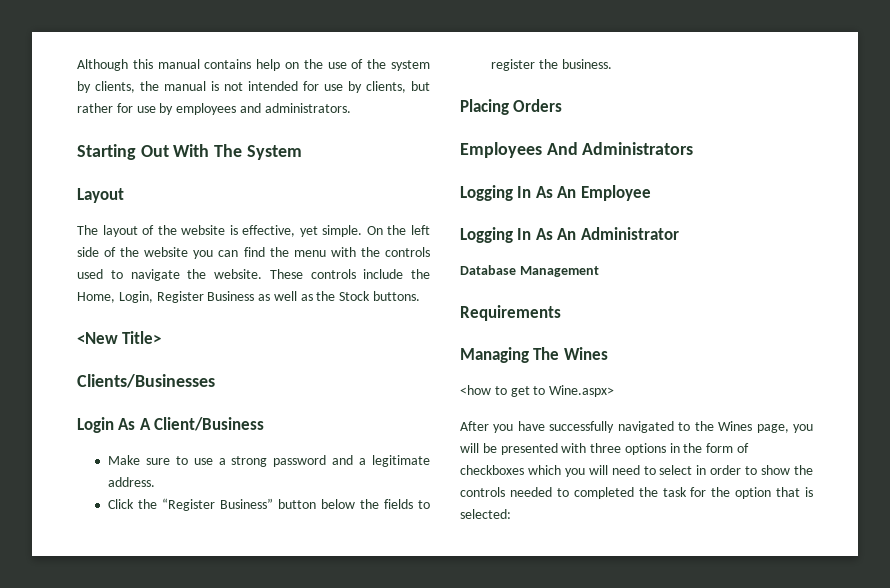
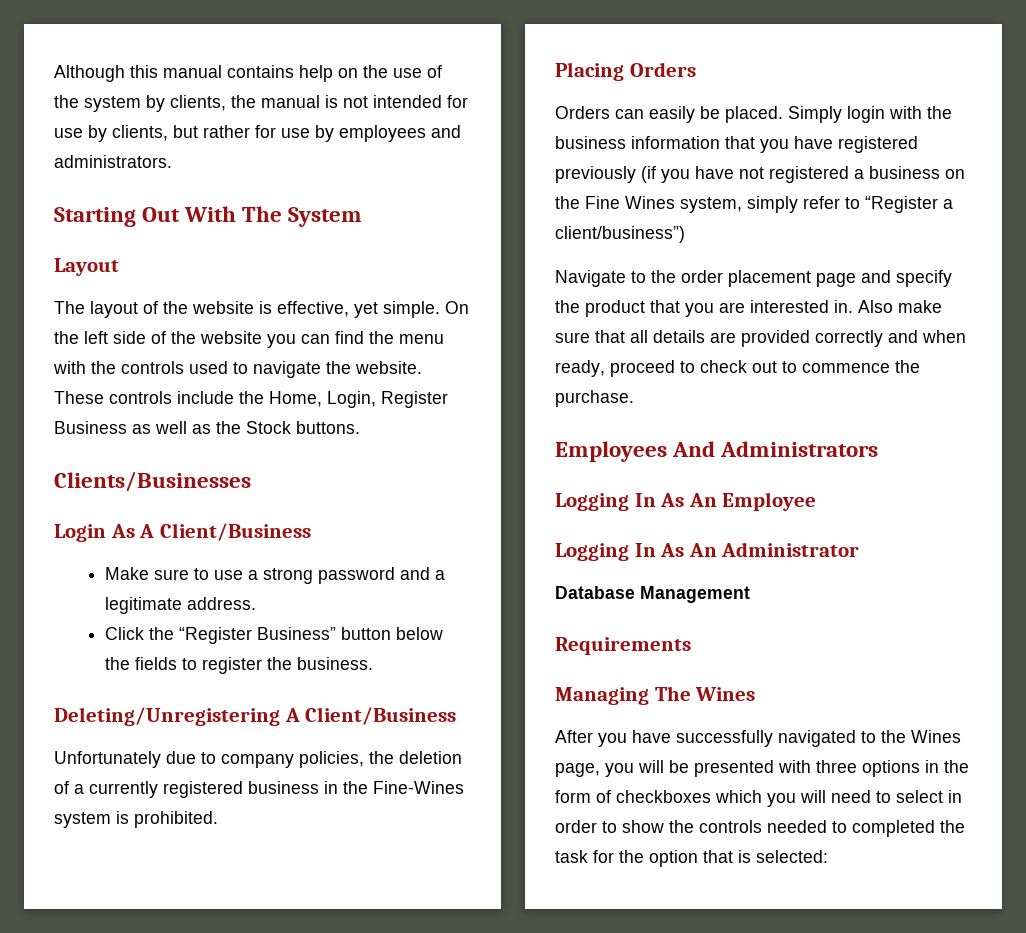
[77,331,162,344] // <New Title> -> (360, 427) none
[460,99,563,115] Placing Orders -> [54,707,457,726] [54,751,462,768] [54,781,464,798] [54,811,218,828] [555,62,696,81] [555,106,952,123] [555,136,918,153] [555,166,965,183] [555,196,953,213] [555,226,685,243] [555,270,952,287] [555,300,942,317] [555,330,966,347] [555,360,920,377] [555,390,634,407] Deleting/Unregistering A Client/Business // Unfortunately due to company policies, the deletion of a currently registered business in the Fine-Wines system is prohibited. // Placing Orders // Orders can easily be placed. Simply login with the business information that you have registered previously (if you have not registered a business on the Fine Wines system, simply refer to “Register a client/business”) // Navigate to the order placement page and specify the product that you are interested in. Also make sure that all details are provided correctly and when ready, proceed to check out to commence the purchase.
[460,385,615,397] // <how to get to Wine.aspx> -> (756, 694) none

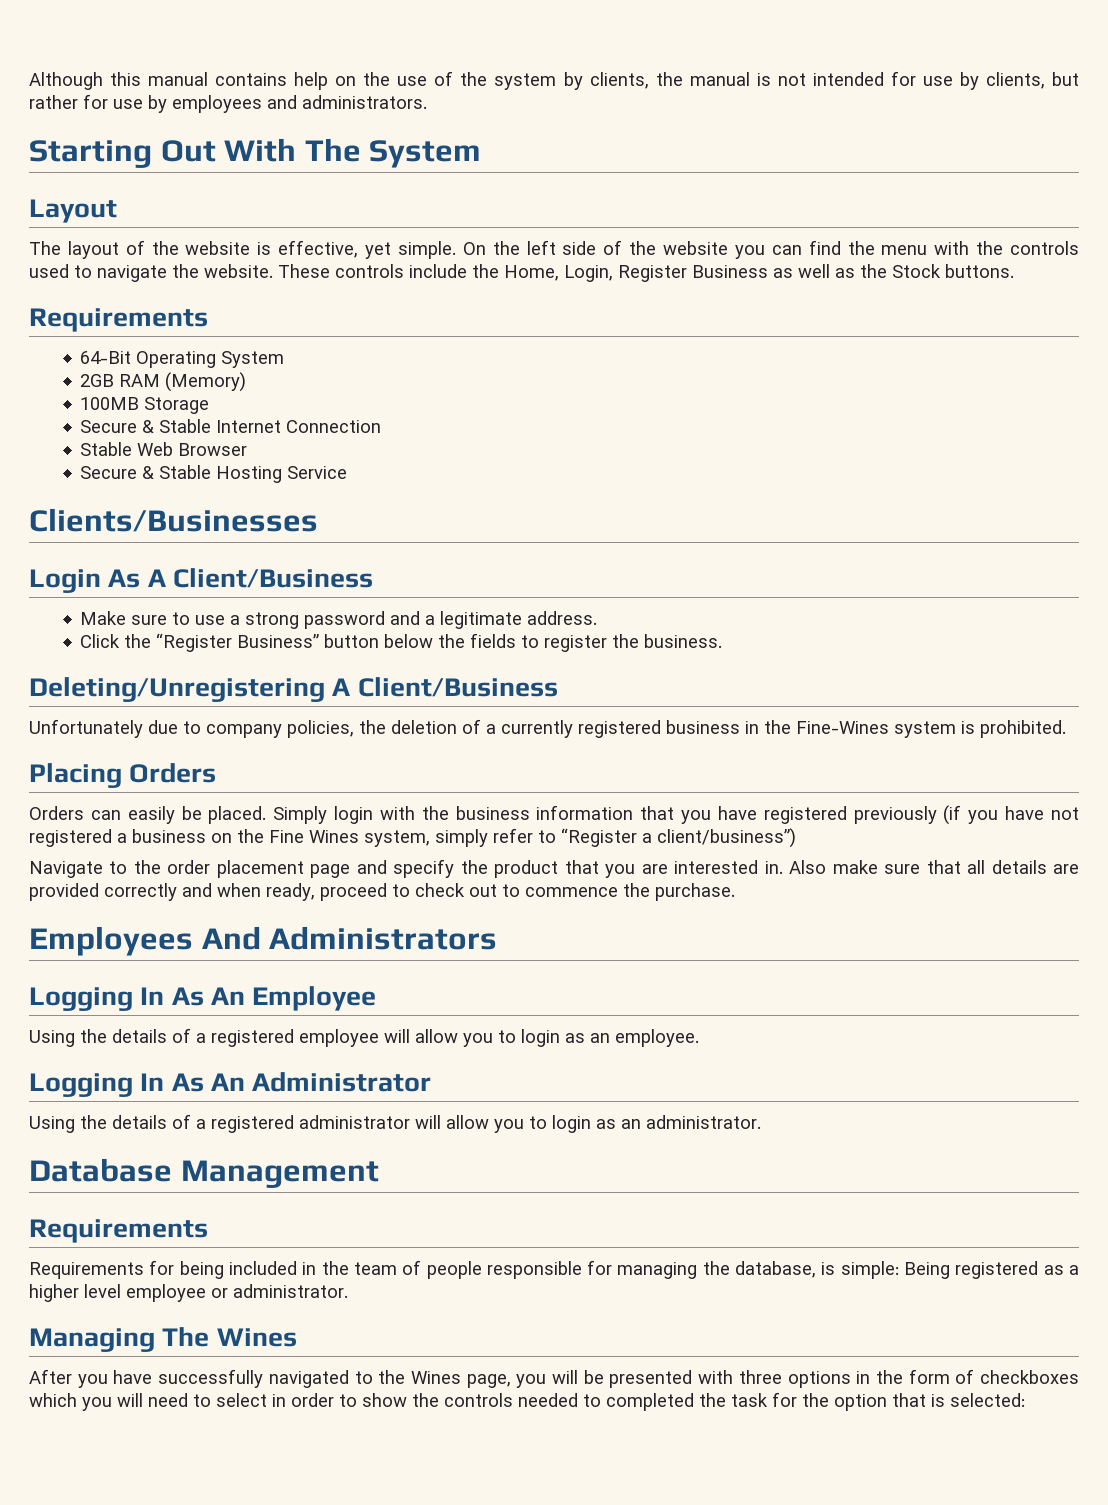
(360, 427) none -> [29,308,208,332] [80,351,285,368] [80,372,247,392] [80,397,210,414] [80,419,382,433] [80,442,248,456] [80,465,348,483] // Requirements // 64-Bit Operating System // 2GB RAM (Memory) // 100MB Storage // Secure & Stable Internet Connection // Stable Web Browser // Secure & Stable Hosting Service
(817, 501) none -> [29,1028,699,1047] // Using the details of a registered employee will allow you to login as an employee.
[555,586,750,603] [555,637,691,655] Database Management // Requirements -> [29,1114,761,1133] [29,1158,379,1188] [29,1219,208,1243] [29,1260,1079,1279] [29,1284,348,1302] Using the details of a registered administrator will allow you to login as an administrator. // Database Management // Requirements // Requirements for being included in the team of people responsible for managing the database, is simple: Being registered as a higher level employee or administrator.

